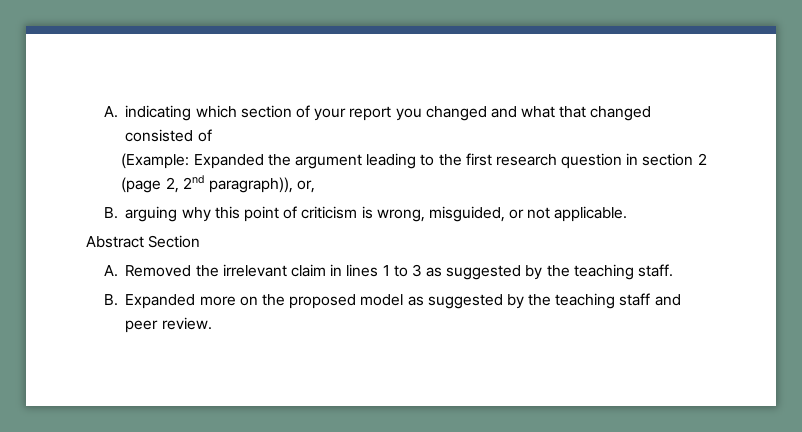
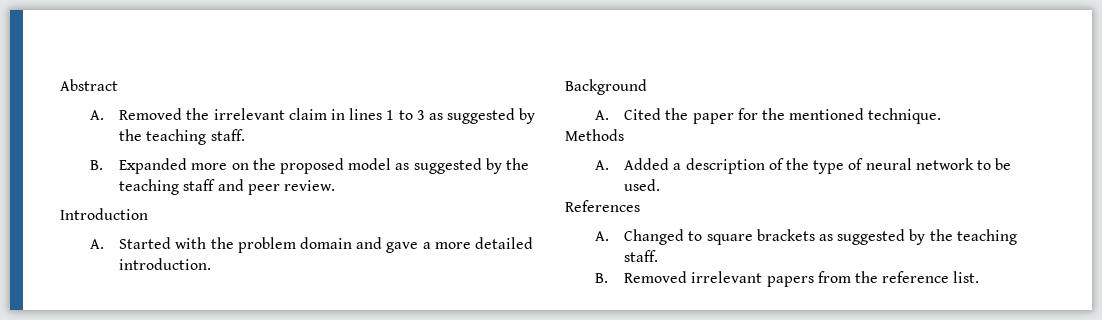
[103,105,652,121] [125,129,212,142] [121,153,707,169] [121,175,316,193] [103,206,628,222] A. indicating which section of your report you changed and what that changed consisted of // (Example: Expanded the argument leading to the first research question in section 2 (page 2, 2nd paragraph)), or, // B. arguing why this point of criticism is wrong, misguided, or not applicable. // -> (60, 85) none
[148,235,201,248] Section -> (118, 85) none
(212, 323) none -> [60,208,148,220] [89,237,533,253] [119,258,212,270] [565,79,647,95] [594,108,942,124] [565,129,624,141] [594,158,1012,174] [624,179,661,191] [565,200,640,212] [594,229,1017,245] [624,250,659,262] [594,271,980,287] // Introduction // A. Started with the problem domain and gave a more detailed introduction. // Background // A. Cited the paper for the mentioned technique. // Methods // A. Added a description of the type of neural network to be used. // References // A. Changed to square brackets as suggested by the teaching staff. // B. Removed irrelevant papers from the reference list.

